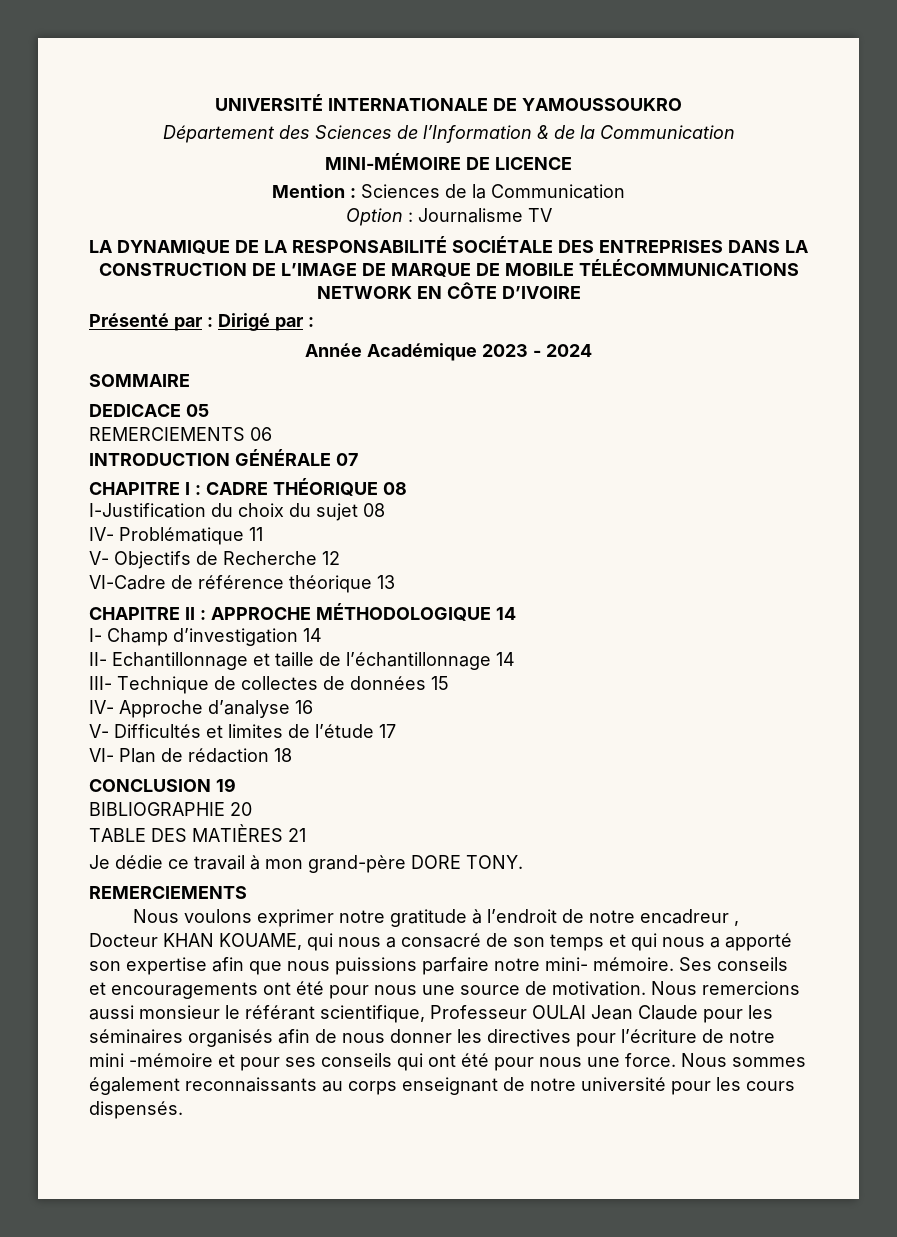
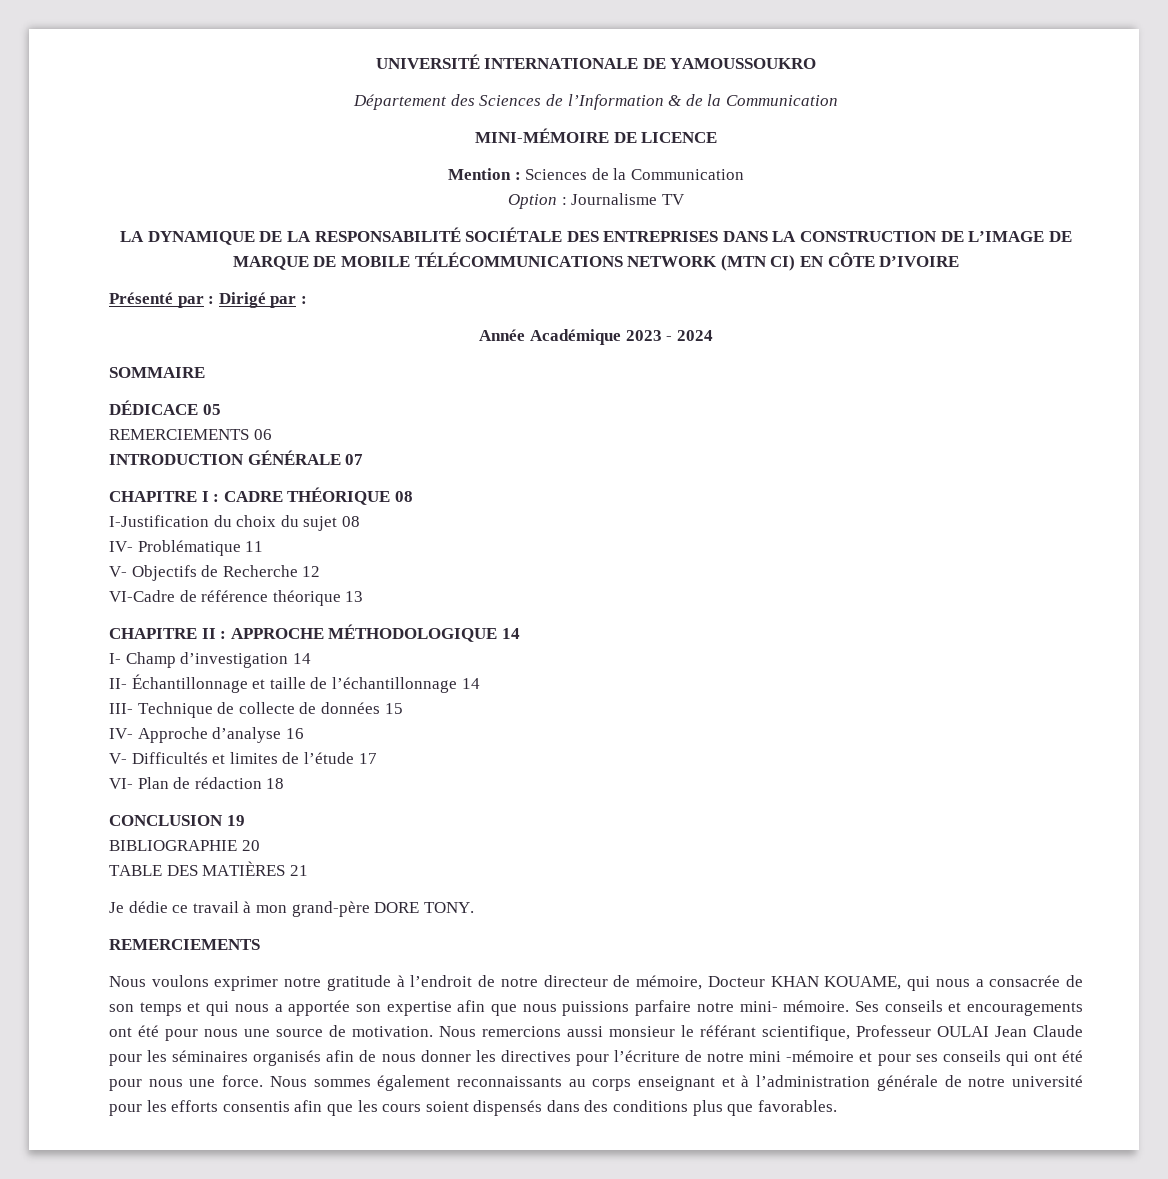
(412, 292) none -> [720,255,796,271] (MTN CI)
[89,404,181,417] DEDICACE -> [109,400,198,415] DÉDICACE
[112,652,248,670] Echantillonnage -> [131,674,248,693] Échantillonnage
[241,676,318,690] collectes -> [238,702,295,714] collecte
[639,909,739,926] encadreur , -> [543,975,703,990] directeur de mémoire,
[401,933,481,948] consacré -> [989,975,1061,987] consacrée
[725,933,792,951] apporté -> [288,1000,351,1016] apportée
(498, 1086) none -> [721,1075,938,1091] et à l’administration générale
[746,1081,795,1091] [89,1101,183,1119] cours dispensés. -> [171,1100,837,1116] efforts consentis afin que les cours soient dispensés dans des conditions plus que favorables.

